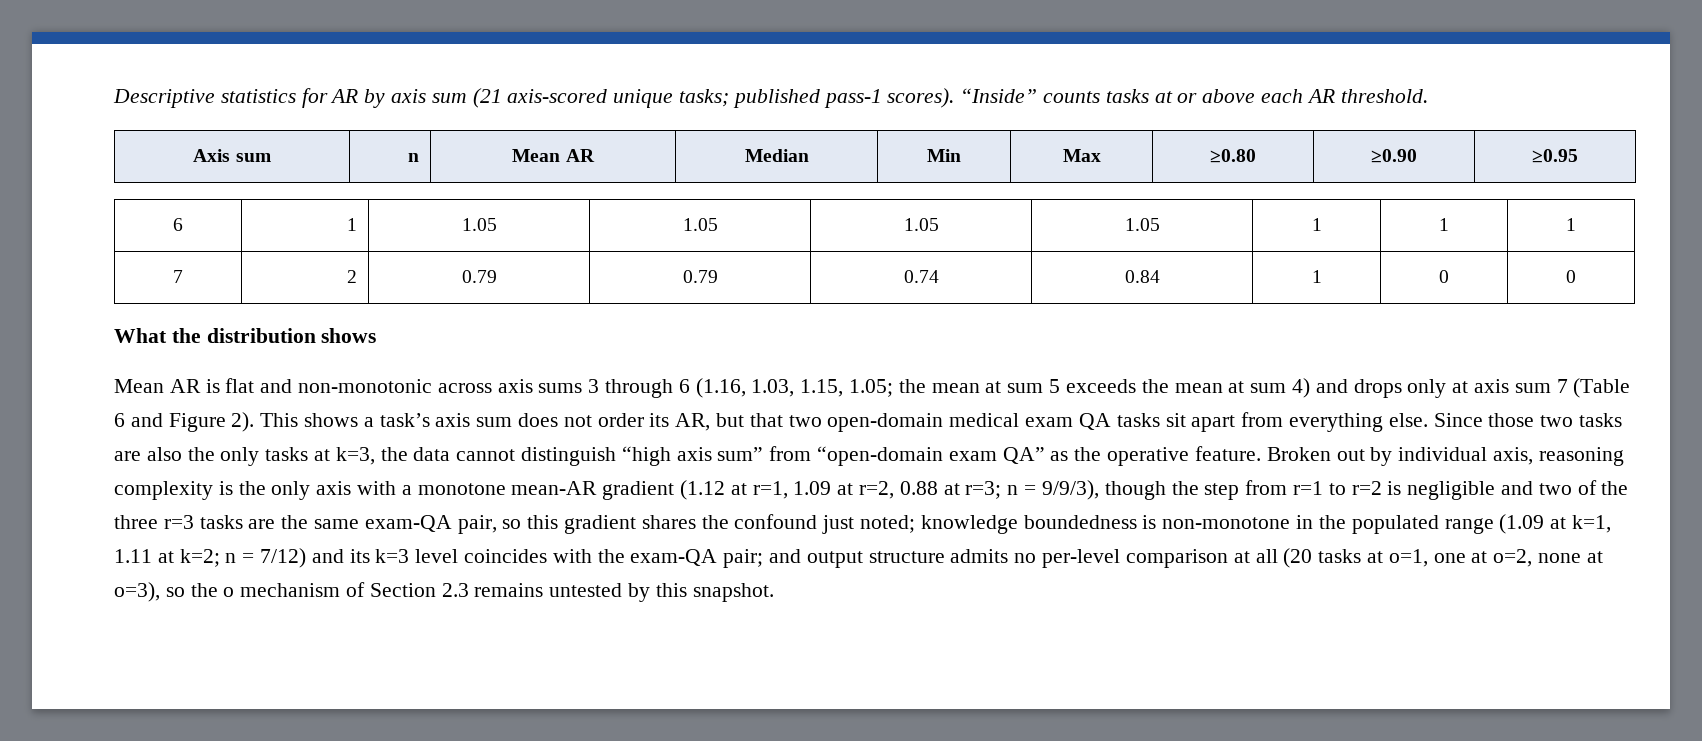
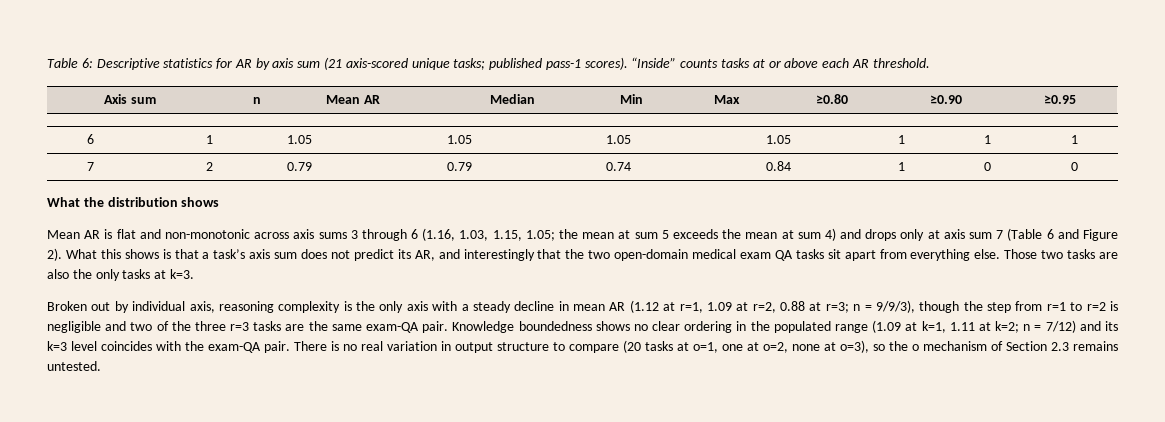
(113, 98) none -> [47,58,93,68] Table 6:
[260,413,359,427] This shows -> [65,249,199,259] What this shows is that
[597,413,644,427] order -> [353,249,394,261] predict
[716,413,783,427] but that -> [438,249,585,261] and interestingly that the
[1433,413,1535,427] Since those -> [1004,249,1038,259] Those
[335,446,1261,466] k=3, the data cannot distinguish “high axis sum” from “open-domain exam QA” as the operative feature. -> [169,269,194,279] k=3. //
[417,481,675,500] monotone mean-AR gradient -> [472,301,626,313] steady decline in mean AR
[457,514,1291,534] pair, so this gradient shares the confound just noted; knowledge boundedness is non-monotone -> [422,321,733,333] pair. Knowledge boundedness shows no clear ordering
[723,549,1278,568] pair; and output structure admits no per-level comparison at all -> [264,341,619,353] pair. There is no real variation in output structure to compare
[549,583,774,602] untested by this snapshot. -> [47,361,101,371] untested.

